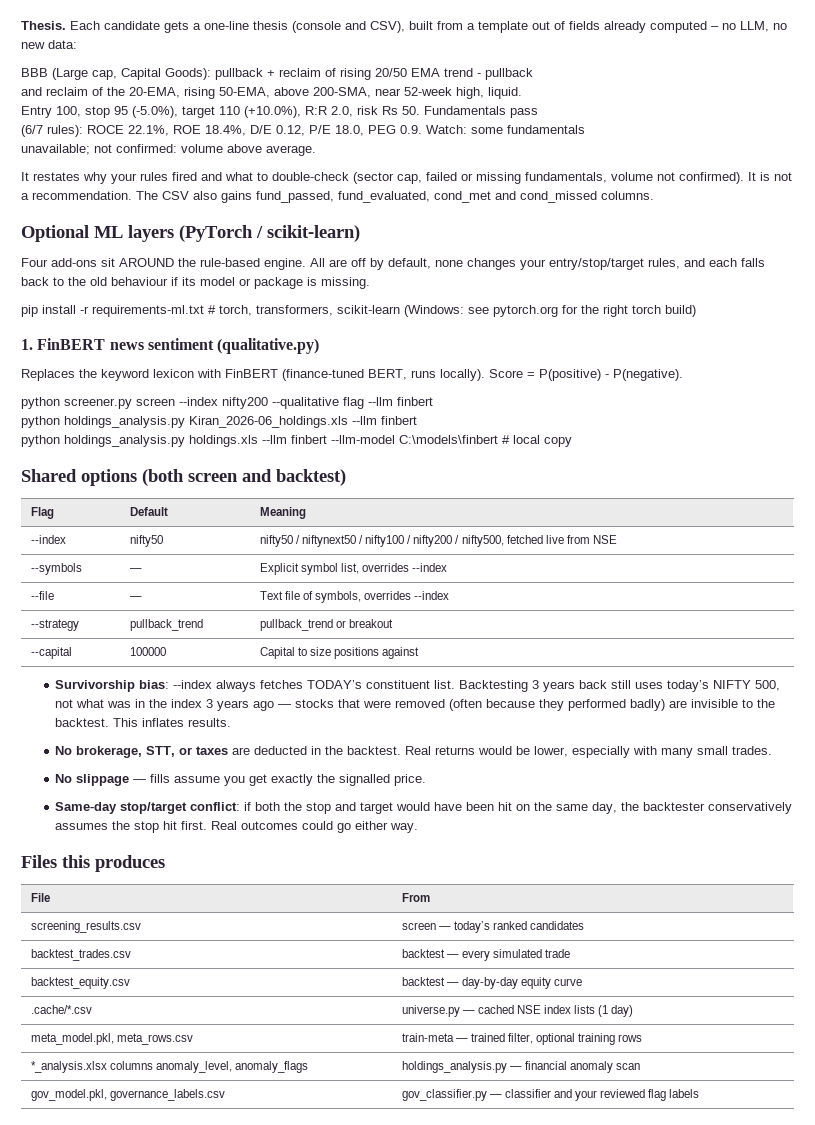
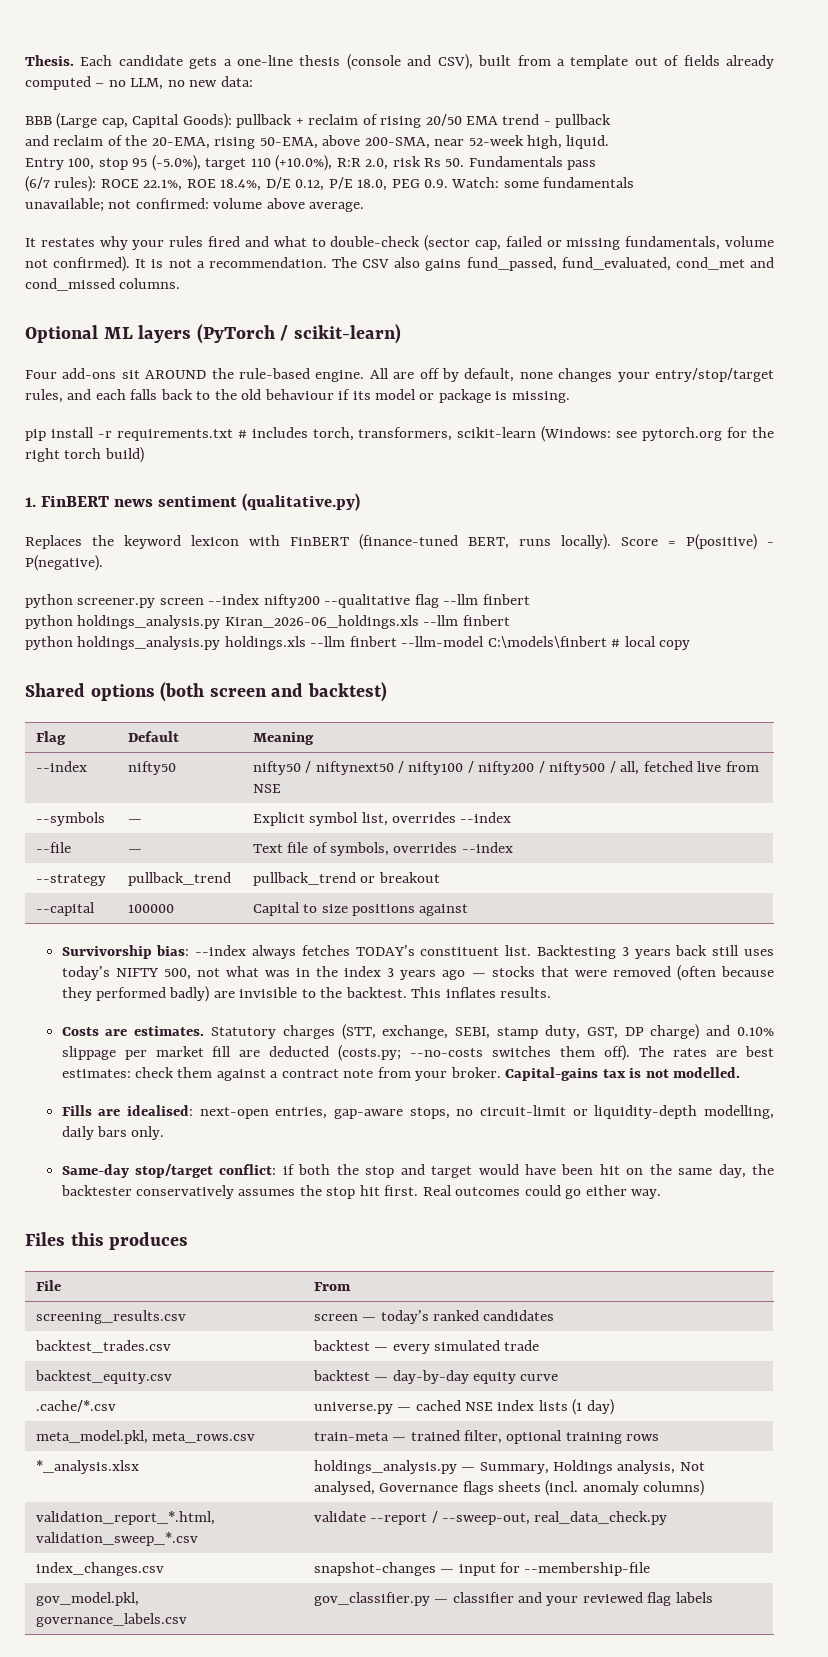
[92,305,216,317] requirements-ml.txt # -> [116,427,308,441] requirements.txt # includes
[461,535,504,547] nifty500, -> [549,761,640,775] nifty500 / all,
[55,746,773,758] [55,774,427,786] No brokerage, STT, or taxes are deducted in the backtest. Real returns would be lower, especially with many small trades. // No slippage — fills assume you get exactly the signalled price. -> [61,1024,775,1040] [61,1045,774,1061] [61,1067,740,1081] [61,1105,775,1119] [61,1126,165,1140] Costs are estimates. Statutory charges (STT, exchange, SEBI, stamp duty, GST, DP charge) and 0.10% slippage per market fill are deducted (costs.py; --no-costs switches them off). The rates are best estimates: check them against a contract note from your broker. Capital-gains tax is not modelled. // Fills are idealised: next-open entries, gap-aware stops, no circuit-limit or liquidity-depth modelling, daily bars only.
[109,1061,309,1073] columns anomaly_level, anomaly_flags -> (139, 1467) none
[524,1061,641,1073] financial anomaly scan -> [479,1460,705,1474] [313,1480,705,1496] [35,1511,215,1525] [35,1532,198,1546] [313,1511,668,1525] [35,1562,164,1576] [313,1562,651,1576] Summary, Holdings analysis, Not analysed, Governance flags sheets (incl. anomaly columns) // validation_report_*.html, validation_sweep_*.csv | validate --report / --sweep-out, real_data_check.py // index_changes.csv | snapshot-changes — input for --membership-file

